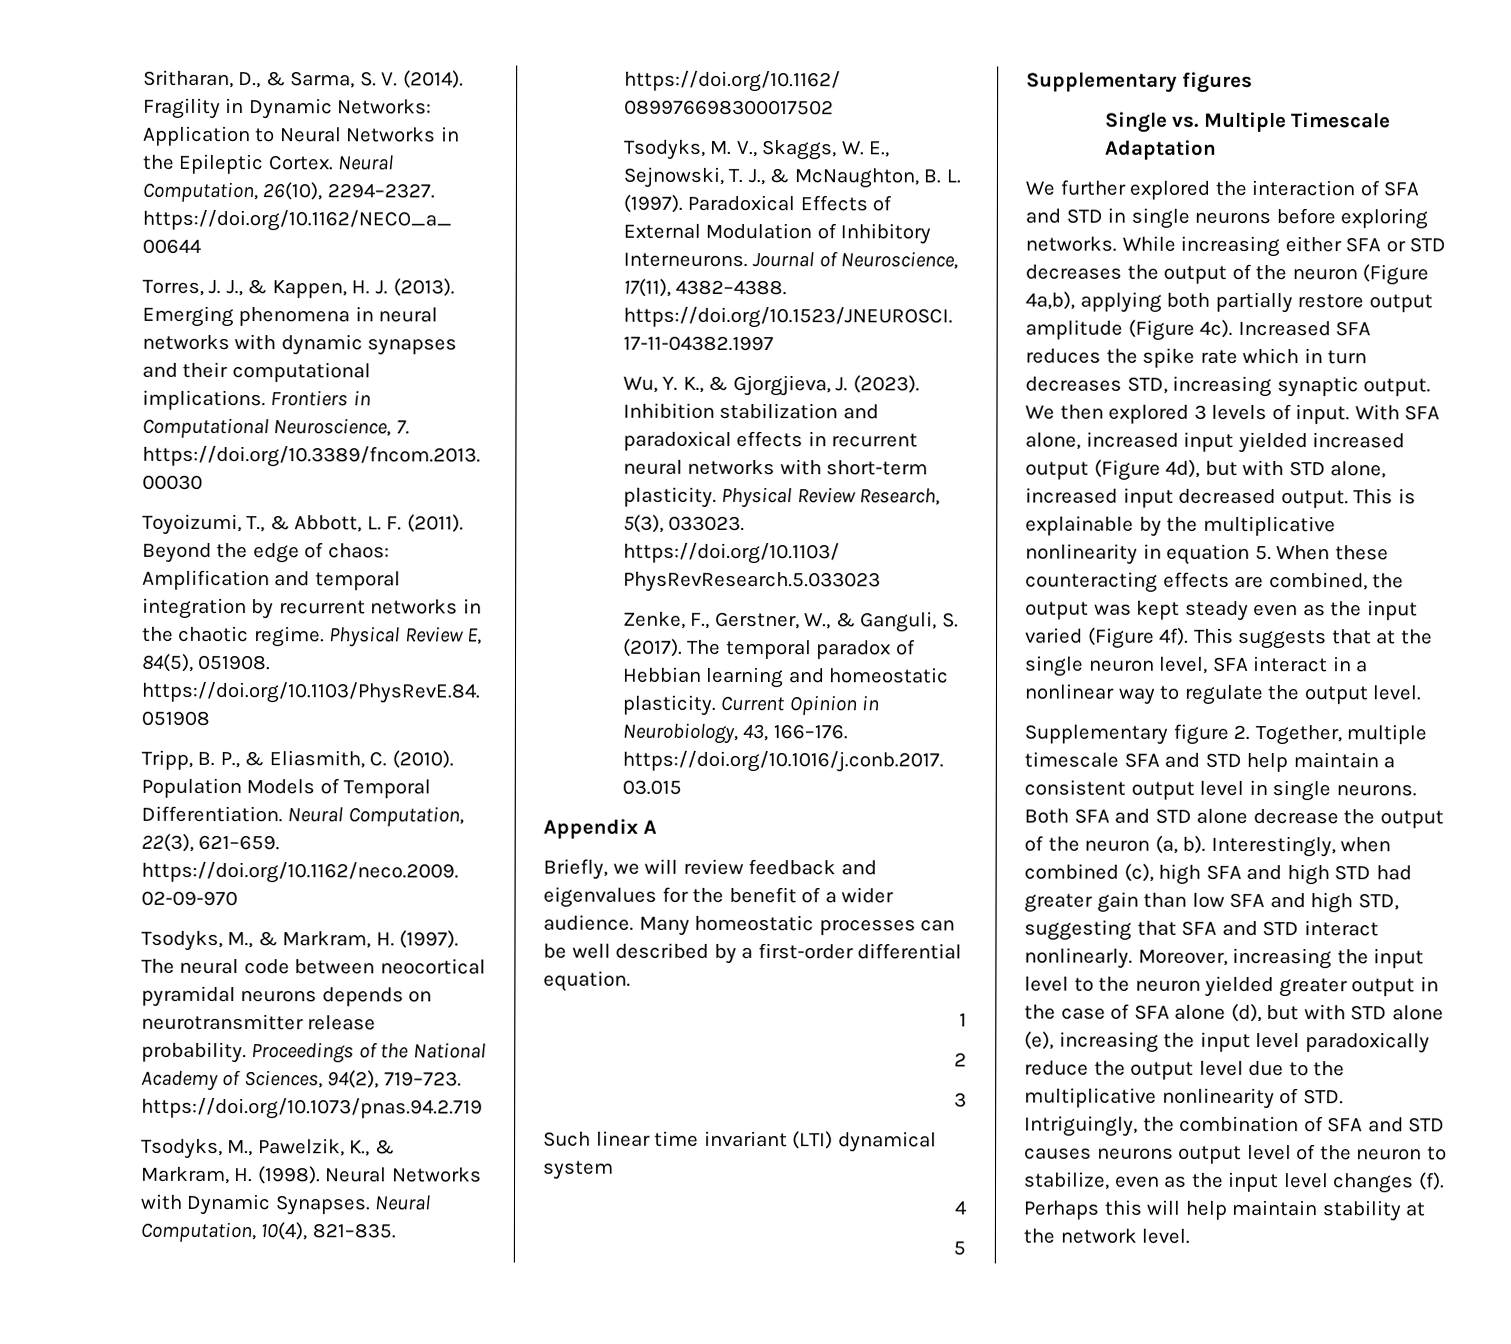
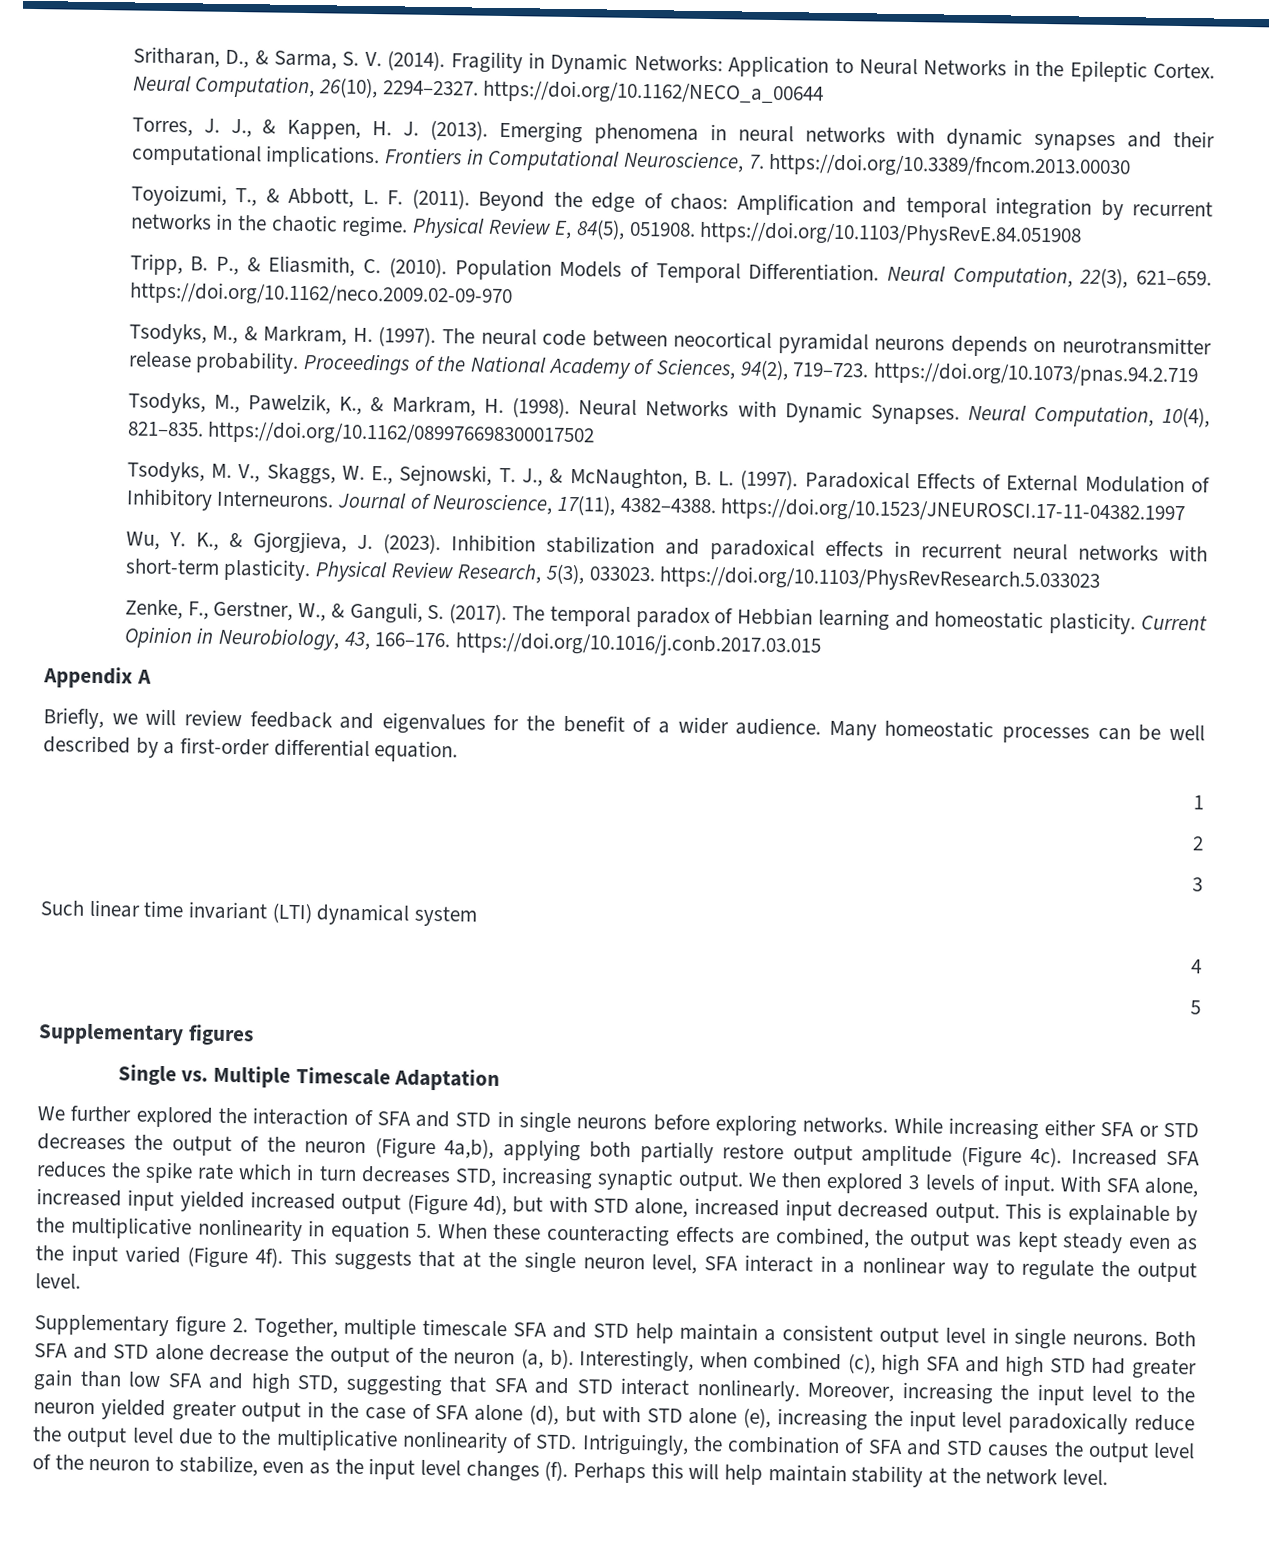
[1096,1147,1174,1160] neurons -> [1053,1441,1084,1457] the

